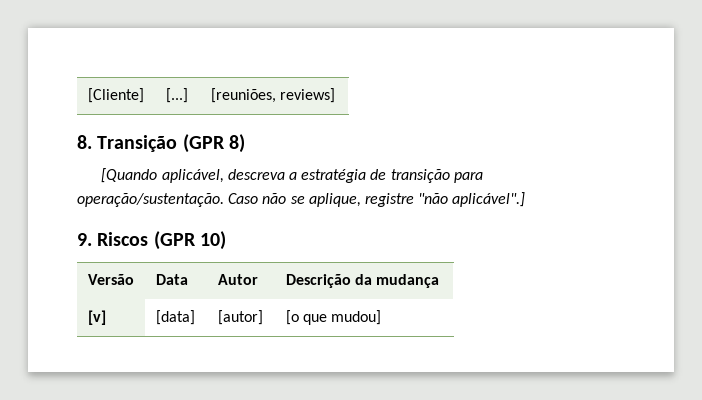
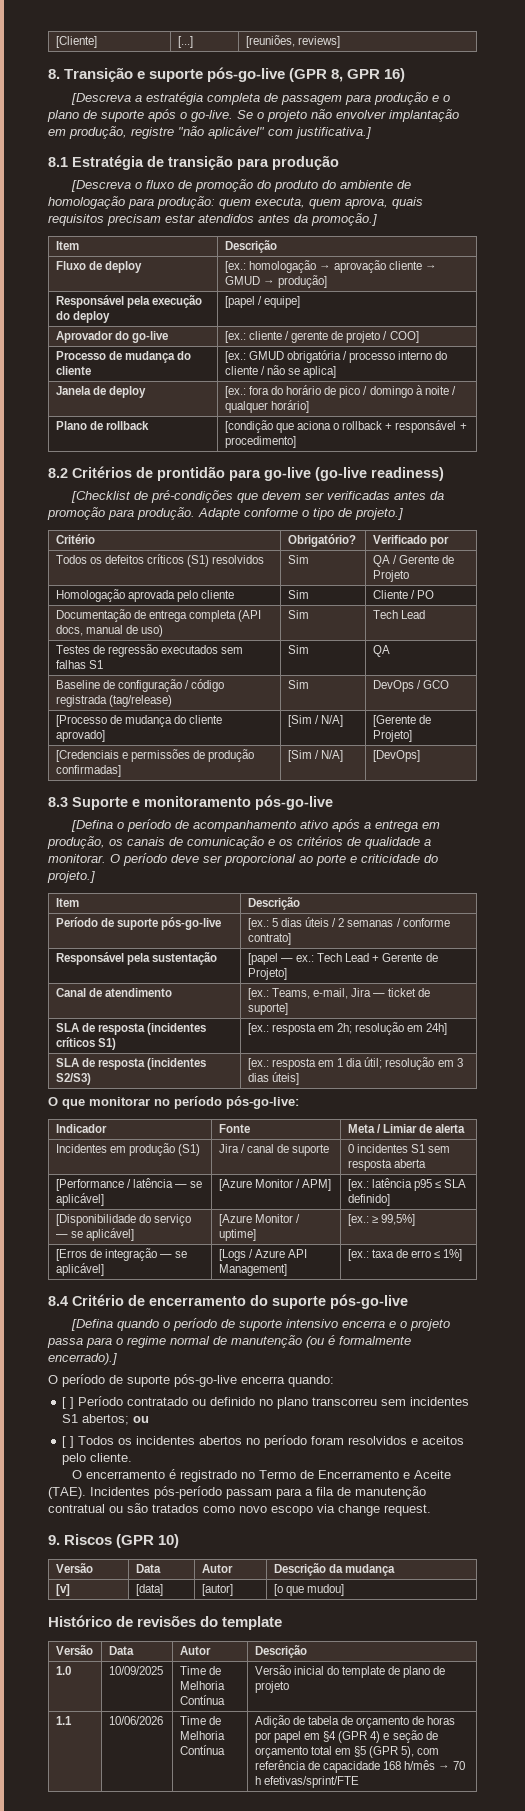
[182,134,245,153] [101,168,483,183] [77,192,526,207] (GPR 8) // [Quando aplicável, descreva a estratégia de transição para operação/sustentação. Caso não se aplique, registre "não aplicável".] -> [137,67,406,82] [70,92,450,105] [47,109,459,122] [48,126,371,139] [48,155,339,170] [70,179,411,192] [48,196,423,209] [48,213,377,226] [55,241,79,250] [224,240,277,253] [55,261,143,273] [224,260,438,273] [224,275,328,288] [55,295,203,308] [55,311,110,323] [224,296,301,308] [55,331,169,343] [224,331,419,343] [55,351,192,363] [55,366,91,375] [224,350,448,363] [224,365,337,378] [55,386,147,398] [224,385,456,398] [224,400,309,413] [55,421,150,430] [224,420,467,433] [224,436,296,448] [48,466,444,481] [70,490,444,503] [47,507,403,520] [55,534,95,544] [287,534,356,547] [372,535,449,547] [55,554,265,567] [287,555,309,564] [372,555,455,567] [372,570,409,582] [55,589,235,602] [287,590,309,599] [372,590,435,599] [55,609,262,622] [55,625,164,637] [287,610,309,619] [372,610,425,619] [55,644,244,657] [55,660,103,669] [287,645,309,654] [372,645,390,657] [55,679,225,692] [55,695,172,707] [287,680,309,689] [372,680,450,692] [55,715,223,727] [55,730,105,742] [287,715,344,727] [372,715,431,727] [372,730,412,742] [55,749,255,762] [55,765,121,777] [287,750,344,762] [372,750,420,762] [48,795,333,810] [70,819,440,832] [47,836,431,849] [48,853,438,866] [47,871,95,883] [55,898,79,907] [247,897,300,910] [55,917,222,930] [247,917,450,930] [247,933,291,945] [55,952,218,965] [247,953,438,965] [247,968,287,980] [55,988,173,997] [247,988,431,1000] [247,1003,288,1015] [55,1023,207,1035] [55,1037,116,1050] [247,1022,448,1035] [55,1058,207,1070] [55,1073,91,1085] [247,1057,463,1070] [247,1072,299,1085] [48,1096,299,1109] [55,1124,107,1133] [218,1124,250,1133] [347,1124,466,1133] [55,1143,201,1156] [218,1144,330,1156] [347,1144,451,1153] [347,1159,426,1171] [55,1178,203,1191] [55,1193,104,1206] [218,1179,332,1191] [347,1178,467,1191] [347,1194,390,1206] [55,1214,192,1226] [55,1228,135,1241] [218,1214,301,1226] [218,1229,256,1241] [347,1214,416,1226] [55,1248,188,1261] [55,1263,104,1276] [218,1249,308,1261] [218,1264,287,1276] [347,1249,463,1261] [48,1294,408,1309] [70,1318,450,1331] [47,1335,411,1348] [48,1353,117,1365] [48,1374,334,1387] [62,1396,470,1409] [62,1414,150,1425] [62,1435,465,1448] [62,1453,133,1465] [71,1469,451,1482] [48,1486,426,1499] [48,1503,431,1516] e suporte pós-go-live (GPR 8, GPR 16) // [Descreva a estratégia completa de passagem para produção e o plano de suporte após o go-live. Se o projeto não envolver implantação em produção, registre "não aplicável" com justificativa.] // 8.1 Estratégia de transição para produção // [Descreva o fluxo de promoção do produto do ambiente de homologação para produção: quem executa, quem aprova, quais requisitos precisam estar atendidos antes da promoção.] // Item | Descrição // Fluxo de deploy | [ex.: homologação → aprovação cliente → GMUD → produção] // Responsável pela execução do deploy | [papel / equipe] // Aprovador do go-live | [ex.: cliente / gerente de projeto / COO] // Processo de mudança do cliente | [ex.: GMUD obrigatória / processo interno do cliente / não se aplica] // Janela de deploy | [ex.: fora do horário de pico / domingo à noite / qualquer horário] // Plano de rollback | [condição que aciona o rollback + responsável + procedimento] // 8.2 Critérios de prontidão para go-live (go-live readiness) // [Checklist de pré-condições que devem ser verificadas antes da promoção para produção. Adapte conforme o tipo de projeto.] // Critério | Obrigatório? | Verificado por // Todos os defeitos críticos (S1) resolvidos | Sim | QA / Gerente de Projeto // Homologação aprovada pelo cliente | Sim | Cliente / PO // Documentação de entrega completa (API docs, manual de uso) | Sim | Tech Lead // Testes de regressão executados sem falhas S1 | Sim | QA // Baseline de configuração / código registrada (tag/release) | Sim | DevOps / GCO // [Processo de mudança do cliente aprovado] | [Sim / N/A] | [Gerente de Projeto] // [Credenciais e permissões de produção confirmadas] | [Sim / N/A] | [DevOps] // 8.3 Suporte e monitoramento pós-go-live // [Defina o período de acompanhamento ativo após a entrega em produção, os canais de comunicação e os critérios de qualidade a monitorar. O período deve ser proporcional ao porte e criticidade do projeto.] // Item | Descrição // Período de suporte pós-go-live | [ex.: 5 dias úteis / 2 semanas / conforme contrato] // Responsável pela sustentação | [papel — ex.: Tech Lead + Gerente de Projeto] // Canal de atendimento | [ex.: Teams, e-mail, Jira — ticket de suporte] // SLA de resposta (incidentes críticos S1) | [ex.: resposta em 2h; resolução em 24h] // SLA de resposta (incidentes S2/S3) | [ex.: resposta em 1 dia útil; resolução em 3 dias úteis] // O que monitorar no período pós-go-live: // Indicador | Fonte | Meta / Limiar de alerta // Incidentes em produção (S1) | Jira / canal de suporte | 0 incidentes S1 sem resposta aberta // [Performance / latência — se aplicável] | [Azure Monitor / APM] | [ex.: latência p95 ≤ SLA definido] // [Disponibilidade do serviço — se aplicável] | [Azure Monitor / uptime] | [ex.: ≥ 99,5%] // [Erros de integração — se aplicável] | [Logs / Azure API Management] | [ex.: taxa de erro ≤ 1%] // 8.4 Critério de encerramento do suporte pós-go-live // [Defina quando o período de suporte intensivo encerra e o projeto passa para o regime normal de manutenção (ou é formalmente encerrado).] // O período de suporte pós-go-live encerra quando: // [ ] Período contratado ou definido no plano transcorreu sem incidentes S1 abertos; ou // [ ] Todos os incidentes abertos no período foram resolvidos e aceitos pelo cliente. // O encerramento é registrado no Termo de Encerramento e Aceite (TAE). Incidentes pós-período passam para a fila de manutenção contratual ou são tratados como novo escopo via change request.
(382, 317) none -> [48,1615,283,1630] [55,1645,93,1655] [108,1646,134,1655] [179,1646,211,1655] [254,1645,307,1658] [55,1666,71,1675] [108,1666,163,1675] [179,1666,221,1675] [179,1681,225,1690] [179,1695,225,1705] [254,1665,446,1678] [254,1681,289,1693] [55,1716,72,1725] [108,1716,163,1725] [179,1716,221,1725] [179,1731,225,1740] [179,1745,225,1755] [254,1715,456,1728] [254,1730,438,1743] [254,1746,440,1758] [254,1760,466,1773] [254,1776,359,1788] // Histórico de revisões do template // Versão | Data | Autor | Descrição // 1.0 | 10/09/2025 | Time de Melhoria Contínua | Versão inicial do template de plano de projeto // 1.1 | 10/06/2026 | Time de Melhoria Contínua | Adição de tabela de orçamento de horas por papel em §4 (GPR 4) e seção de orçamento total em §5 (GPR 5), com referência de capacidade 168 h/mês → 70 h efetivas/sprint/FTE

